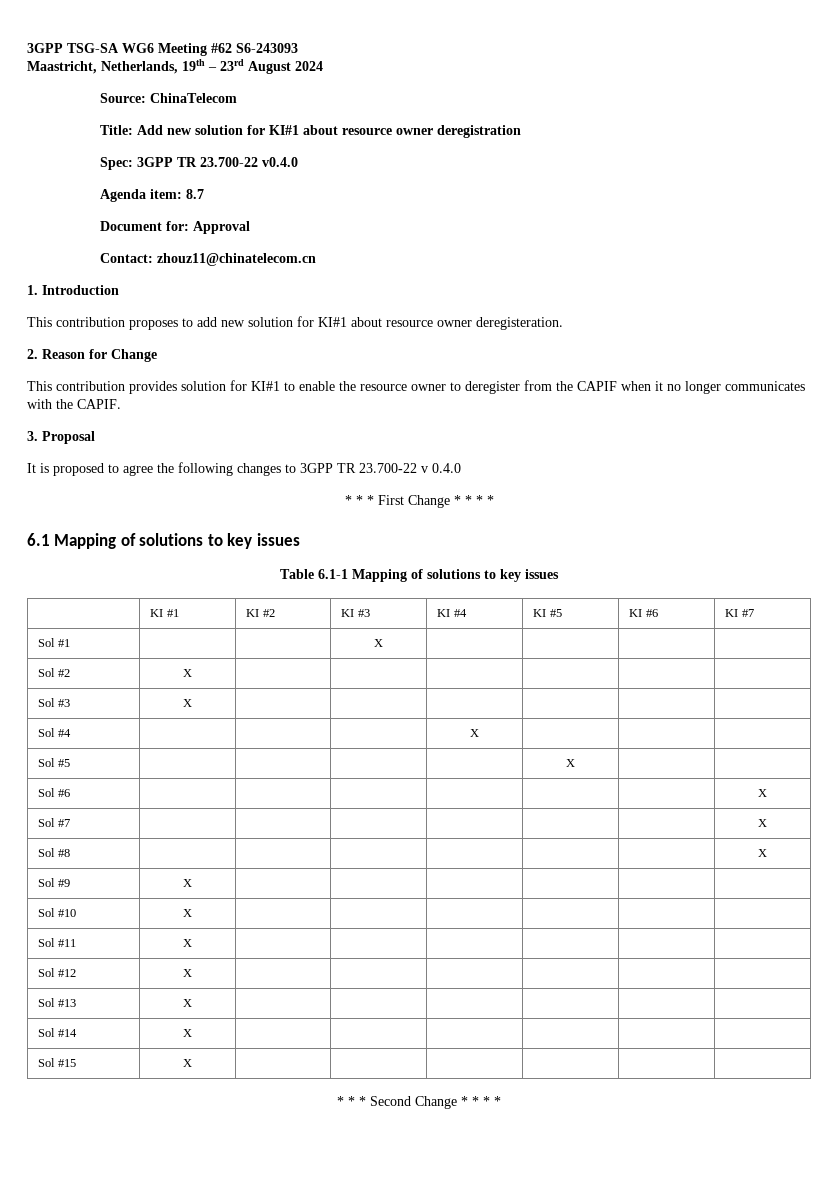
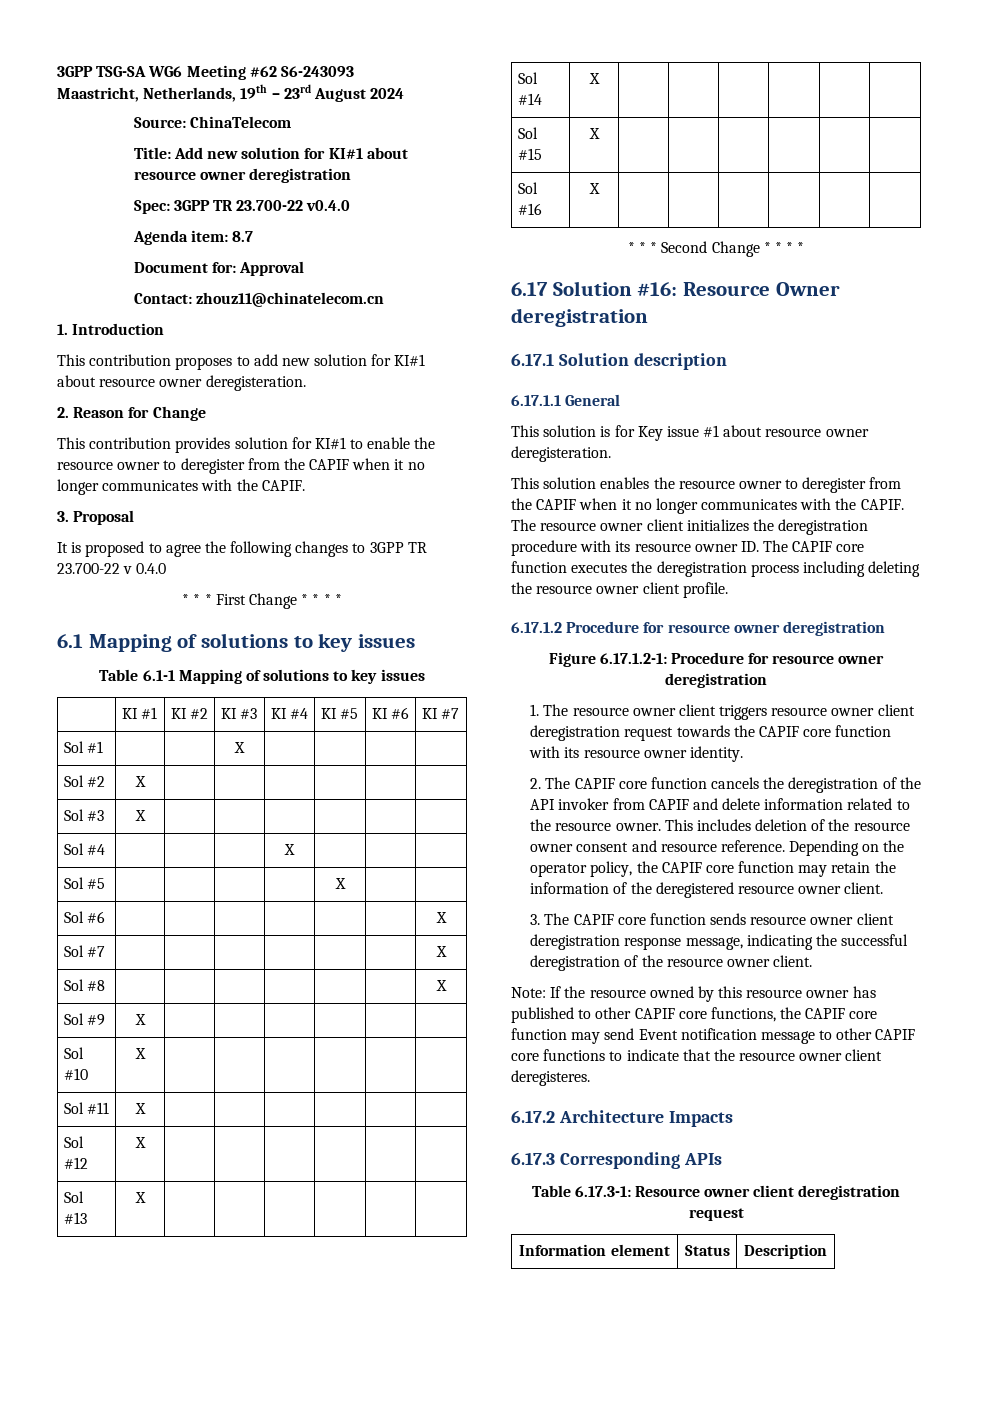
(192, 1063) none -> [517,182,538,194] [517,203,542,215] [588,183,600,194] // Sol #16 | X | | | | | |
(501, 1101) none -> [511,281,840,296] [511,308,648,327] [511,353,727,370] [511,394,621,406] [511,425,869,441] [511,446,611,462] [511,477,902,493] [511,498,904,514] [511,519,869,535] [511,540,865,556] [511,561,921,577] [511,582,728,598] [511,621,885,636] [548,652,885,667] [665,673,767,688] [530,704,915,720] [530,725,892,741] [529,746,743,762] [530,777,921,793] [530,798,910,810] [530,819,910,831] [530,840,905,856] [530,861,896,877] [530,882,884,898] [530,913,894,925] [530,934,909,950] [530,955,813,971] [511,986,876,1002] [511,1007,878,1023] [511,1028,916,1044] [511,1049,883,1061] [511,1070,590,1086] [511,1110,733,1127] [511,1152,722,1169] [531,1185,901,1200] [688,1208,744,1221] [519,1244,670,1256] [684,1245,730,1256] [744,1244,827,1259] // 6.17 Solution #16: Resource Owner deregistration // 6.17.1 Solution description // 6.17.1.1 General // This solution is for Key issue #1 about resource owner deregisteration. // This solution enables the resource owner to deregister from the CAPIF when it no longer communicates with the CAPIF. The resource owner client initializes the deregistration procedure with its resource owner ID. The CAPIF core function executes the deregistration process including deleting the resource owner client profile. // 6.17.1.2 Procedure for resource owner deregistration // Figure 6.17.1.2-1: Procedure for resource owner deregistration // 1. The resource owner client triggers resource owner client deregistration request towards the CAPIF core function with its resource owner identity. // 2. The CAPIF core function cancels the deregistration of the API invoker from CAPIF and delete information related to the resource owner. This includes deletion of the resource owner consent and resource reference. Depending on the operator policy, the CAPIF core function may retain the information of the deregistered resource owner client. // 3. The CAPIF core function sends resource owner client deregistration response message, indicating the successful deregistration of the resource owner client. // Note: If the resource owned by this resource owner has published to other CAPIF core functions, the CAPIF core function may send Event notification message to other CAPIF core functions to indicate that the resource owner client deregisteres. // 6.17.2 Architecture Impacts // 6.17.3 Corresponding APIs // Table 6.17.3-1: Resource owner client deregistration request // Information element | Status | Description

